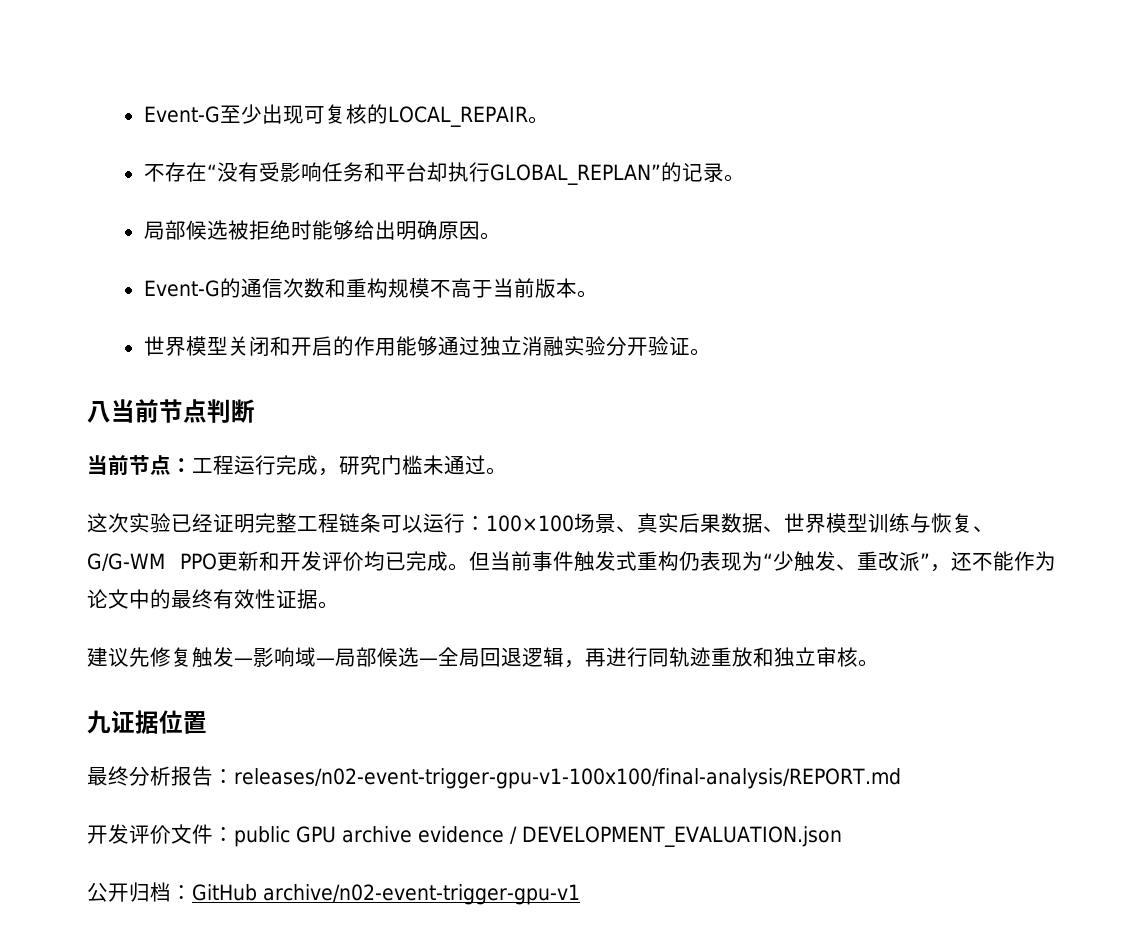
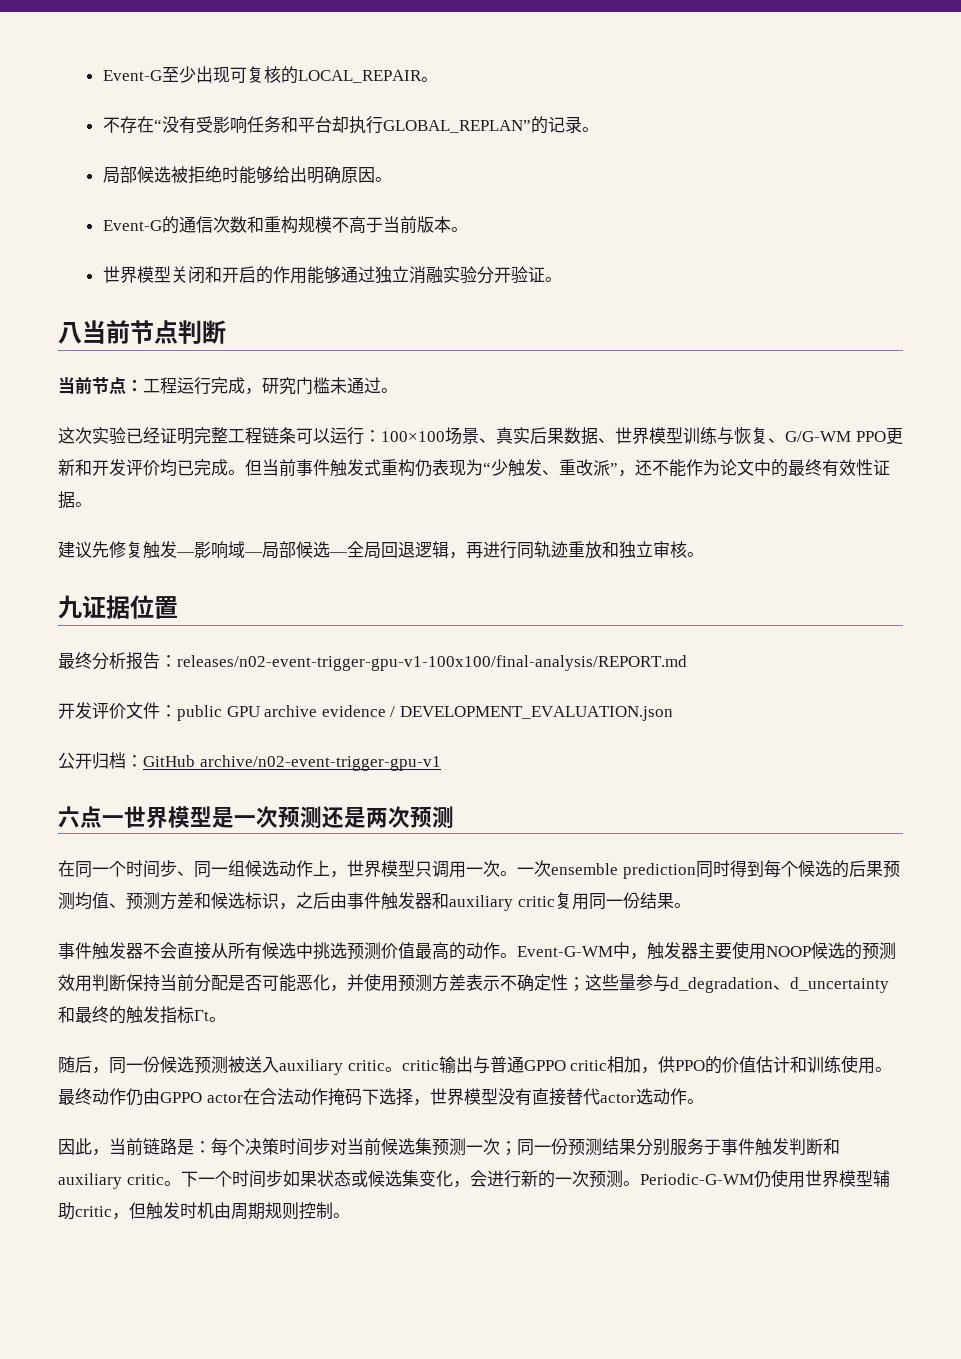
(580, 894) none -> [58,806,454,828] [58,860,900,879] [58,892,691,911] [58,941,896,960] [58,973,889,993] [58,1006,226,1024] [58,1055,893,1075] [58,1088,704,1106] [58,1138,840,1156] [58,1169,890,1189] [58,1202,350,1220] // 六点一世界模型是一次预测还是两次预测 // 在同一个时间步、同一组候选动作上，世界模型只调用一次。一次ensemble prediction同时得到每个候选的后果预测均值、预测方差和候选标识，之后由事件触发器和auxiliary critic复用同一份结果。 // 事件触发器不会直接从所有候选中挑选预测价值最高的动作。Event-G-WM中，触发器主要使用NOOP候选的预测效用判断保持当前分配是否可能恶化，并使用预测方差表示不确定性；这些量参与d_degradation、d_uncertainty和最终的触发指标Γt。 // 随后，同一份候选预测被送入auxiliary critic。critic输出与普通GPPO critic相加，供PPO的价值估计和训练使用。最终动作仍由GPPO actor在合法动作掩码下选择，世界模型没有直接替代actor选动作。 // 因此，当前链路是：每个决策时间步对当前候选集预测一次；同一份预测结果分别服务于事件触发判断和auxiliary critic。下一个时间步如果状态或候选集变化，会进行新的一次预测。Periodic-G-WM仍使用世界模型辅助critic，但触发时机由周期规则控制。

